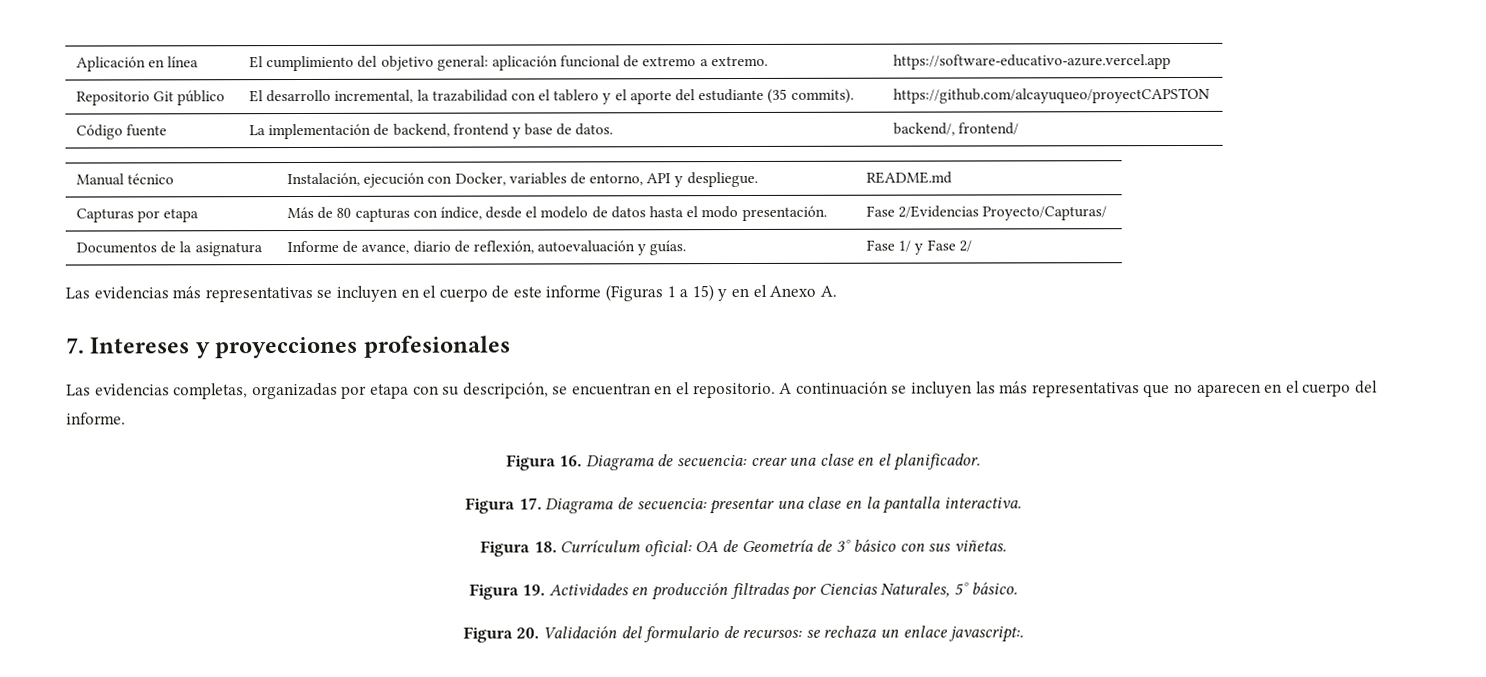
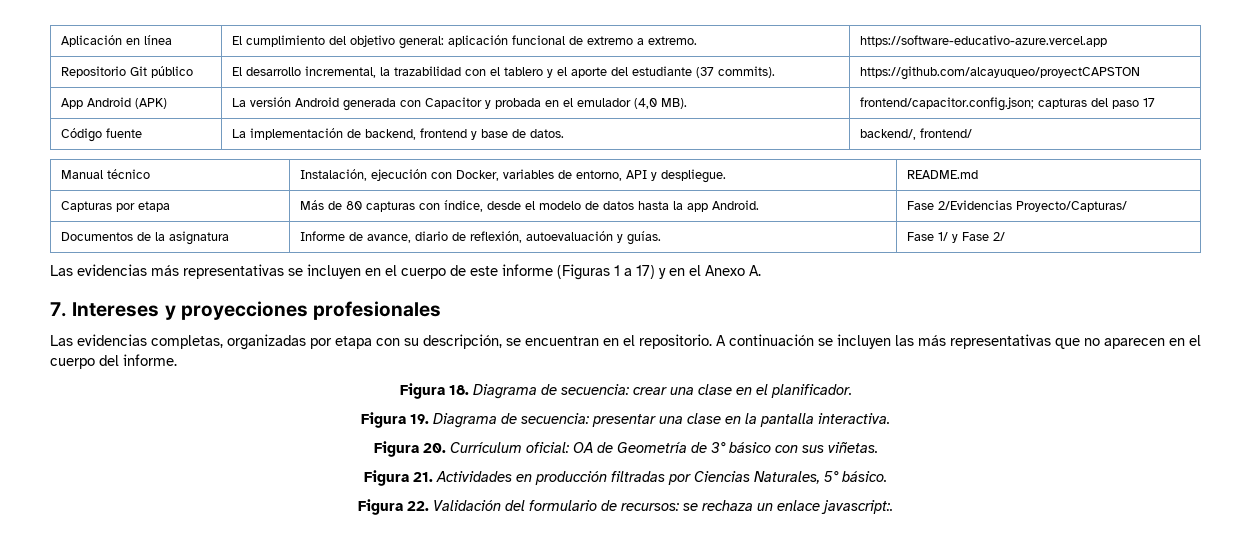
[767,88,788,104] (35 -> [696,67,715,78] (37
(1210, 95) none -> [61,97,168,109] [232,97,688,111] [860,97,1156,111] // App Android (APK) | La versión Android generada con Capacitor y probada en el emulador (4,0 MB). | frontend/capacitor.config.json; capturas del paso 17
[686,205,827,222] el modo presentación. -> [673,200,760,212] la app Android.
[691,284,714,302] 15) -> [636,265,655,279] 17)
[559,455,583,467] 16. -> [448,385,469,395] 18.
[518,497,542,510] 17. -> [410,414,429,424] 19.
[533,541,557,553] 18. -> [422,443,446,453] 20.
[522,584,546,596] 19. -> [413,472,433,482] 21.
[516,627,540,639] 20. -> [407,501,429,511] 22.

